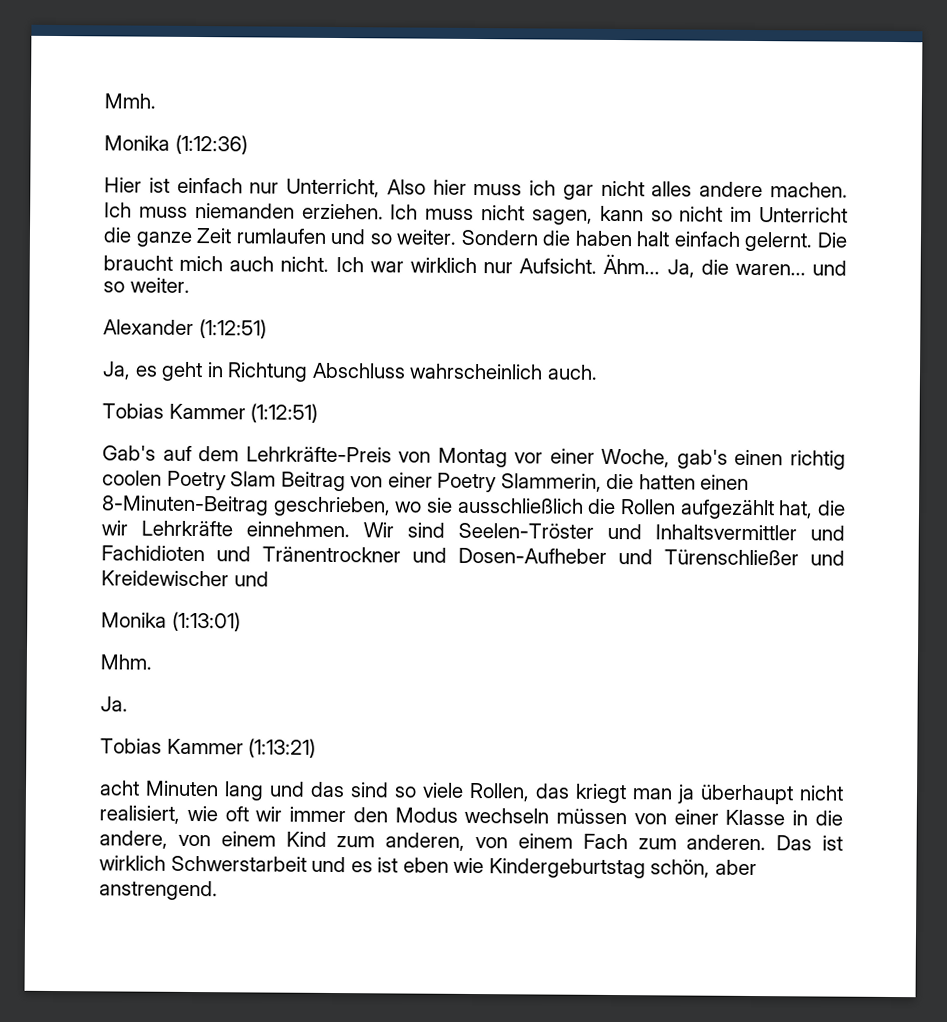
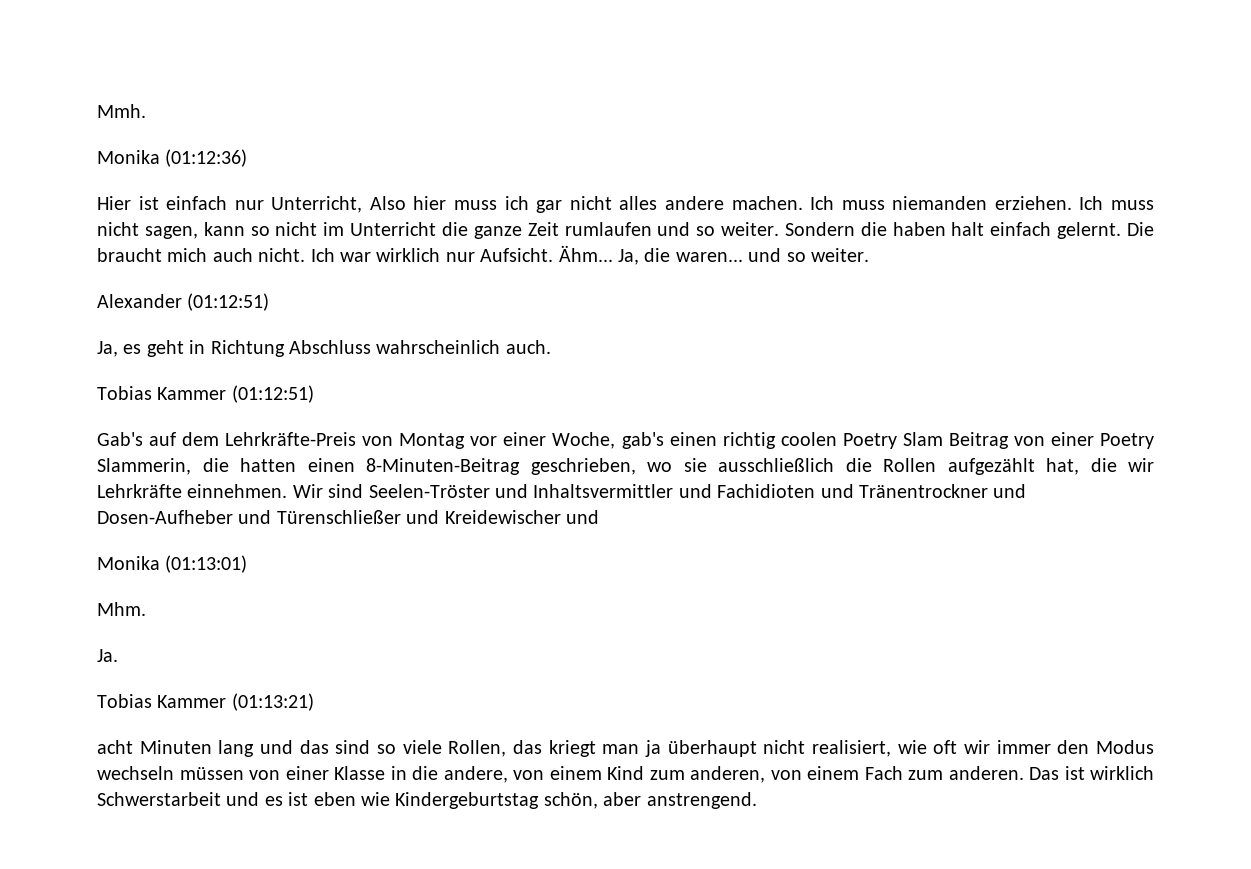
[174,134,248,155] (1:12:36) -> [165,149,248,167] (01:12:36)
[198,319,267,339] (1:12:51) -> [187,293,270,311] (01:12:51)
[250,403,319,423] (1:12:51) -> [231,385,314,403] (01:12:51)
[171,611,241,632] (1:13:01) -> [165,555,248,573] (01:13:01)
[248,738,317,758] (1:13:21) -> [231,693,314,711] (01:13:21)

